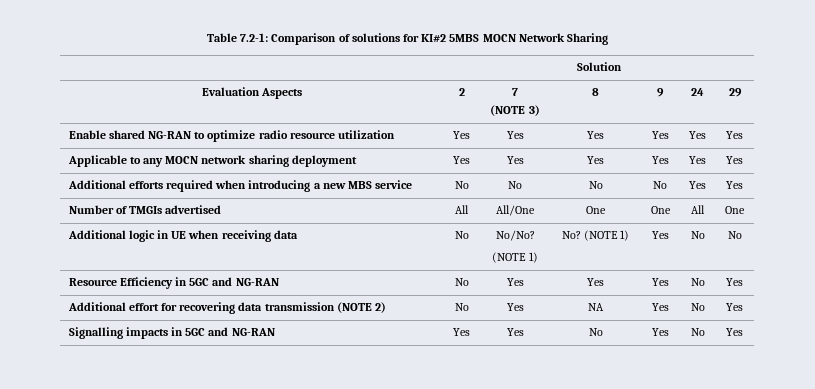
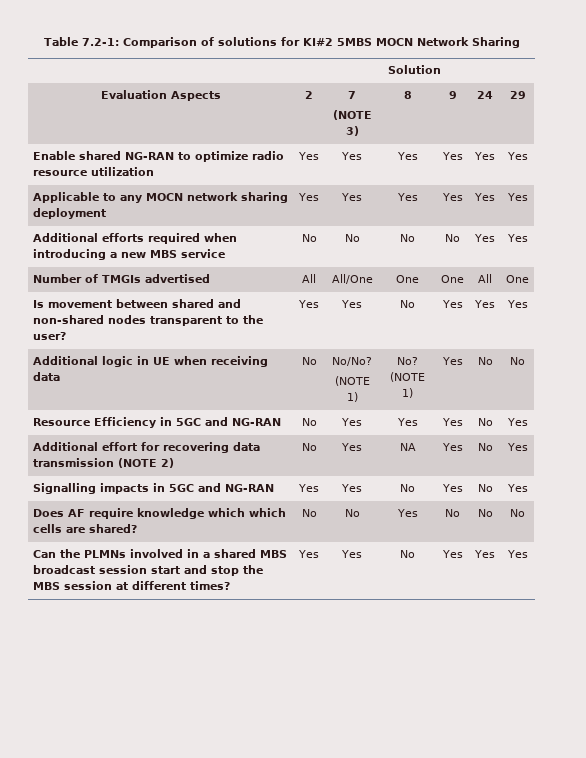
(745, 210) none -> [32,299,241,308] [32,315,263,326] [32,332,66,340] [298,300,320,308] [341,300,363,308] [400,300,415,308] [441,300,463,308] [474,300,496,308] [506,300,528,308] // Is movement between shared and non-shared nodes transparent to the user? | Yes | Yes | No | Yes | Yes | Yes
(743, 332) none -> [32,508,286,519] [32,524,137,533] [301,509,317,517] [344,509,360,517] [396,509,418,517] [445,509,460,517] [477,509,493,517] [510,509,525,517] [32,549,287,558] [32,565,263,576] [32,581,230,590] [298,550,320,558] [341,550,363,558] [400,550,415,558] [441,550,463,558] [474,550,496,558] [506,550,528,558] // Does AF require knowledge which which cells are shared? | No | No | Yes | No | No | No // Can the PLMNs involved in a shared MBS broadcast session start and stop the MBS session at different times? | Yes | Yes | No | Yes | Yes | Yes

